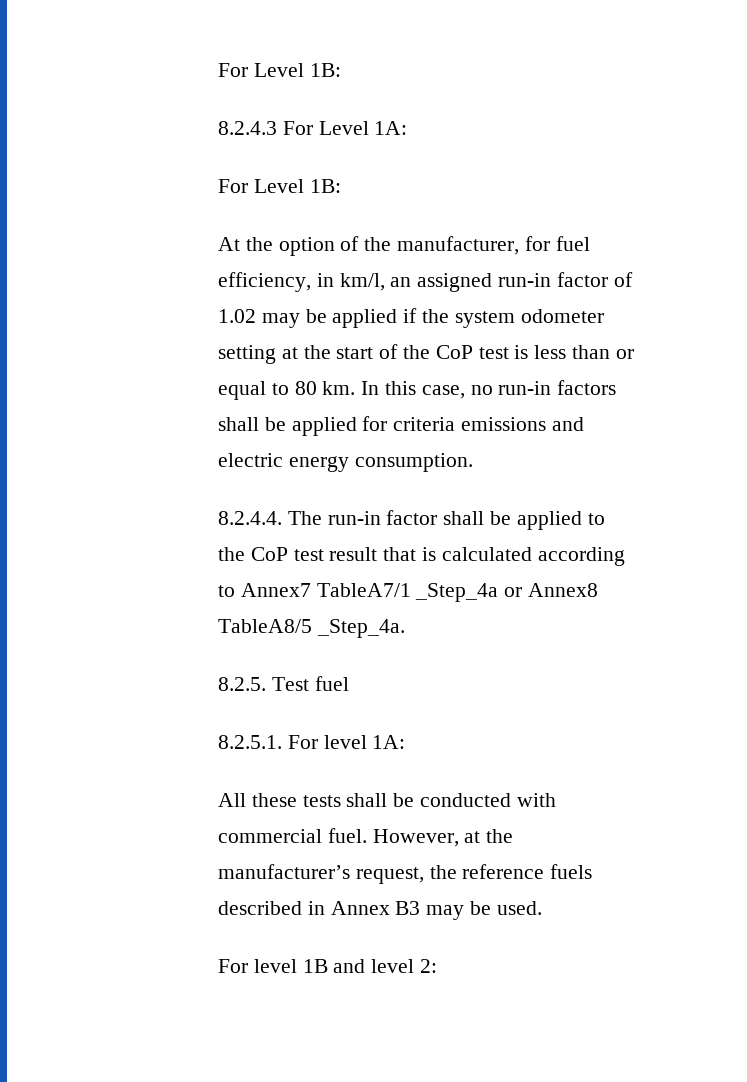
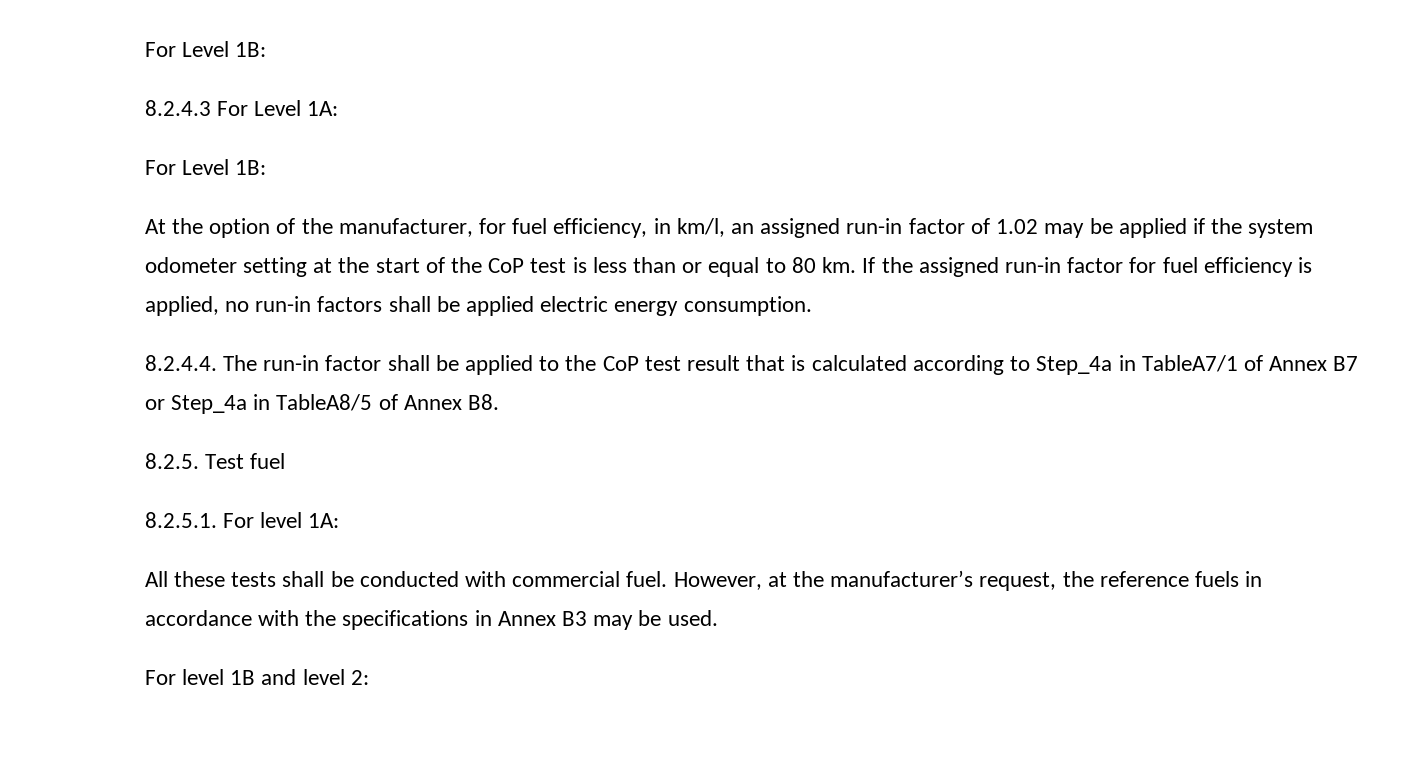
[361,381,465,399] In this case, -> [862,257,1313,277] [144,296,219,316] If the assigned run-in factor for fuel efficiency is applied,
[362,416,584,431] for criteria emissions and -> (535, 306) none
[240,583,599,602] [218,619,405,638] Annex7 TableA7/1 _Step_4a or Annex8 TableA8/5 _Step_4a. -> [1036,355,1359,375] [144,394,500,414] Step_4a in TableA7/1 of Annex B7 or Step_4a in TableA8/5 of Annex B8.
[218,901,303,915] described -> [1245,571,1263,587] [144,610,469,630] in accordance with the specifications

